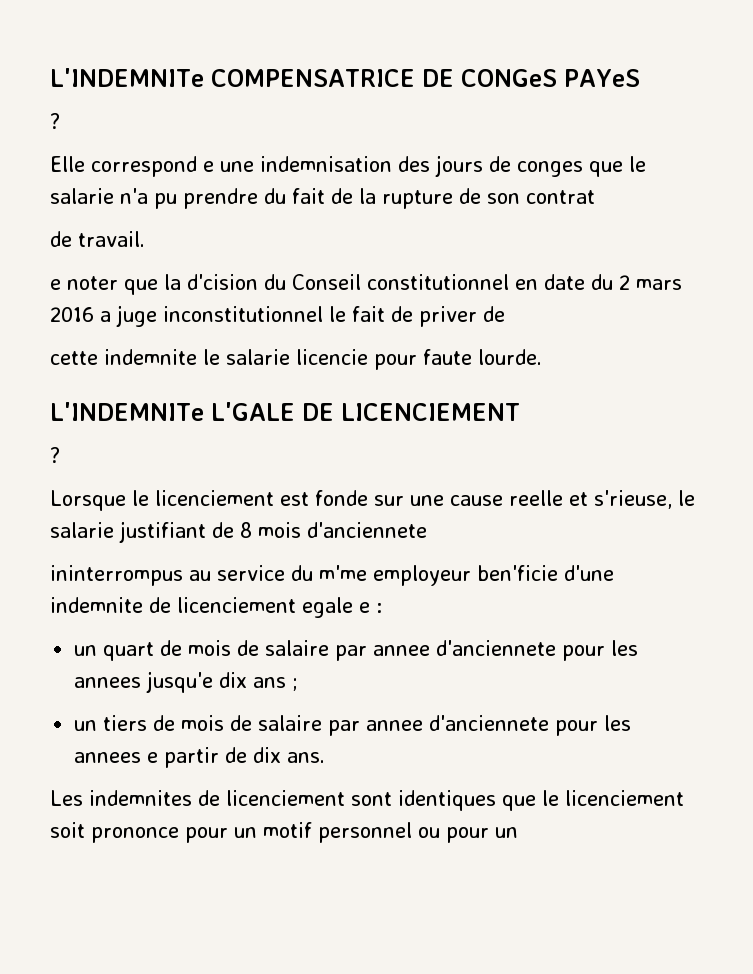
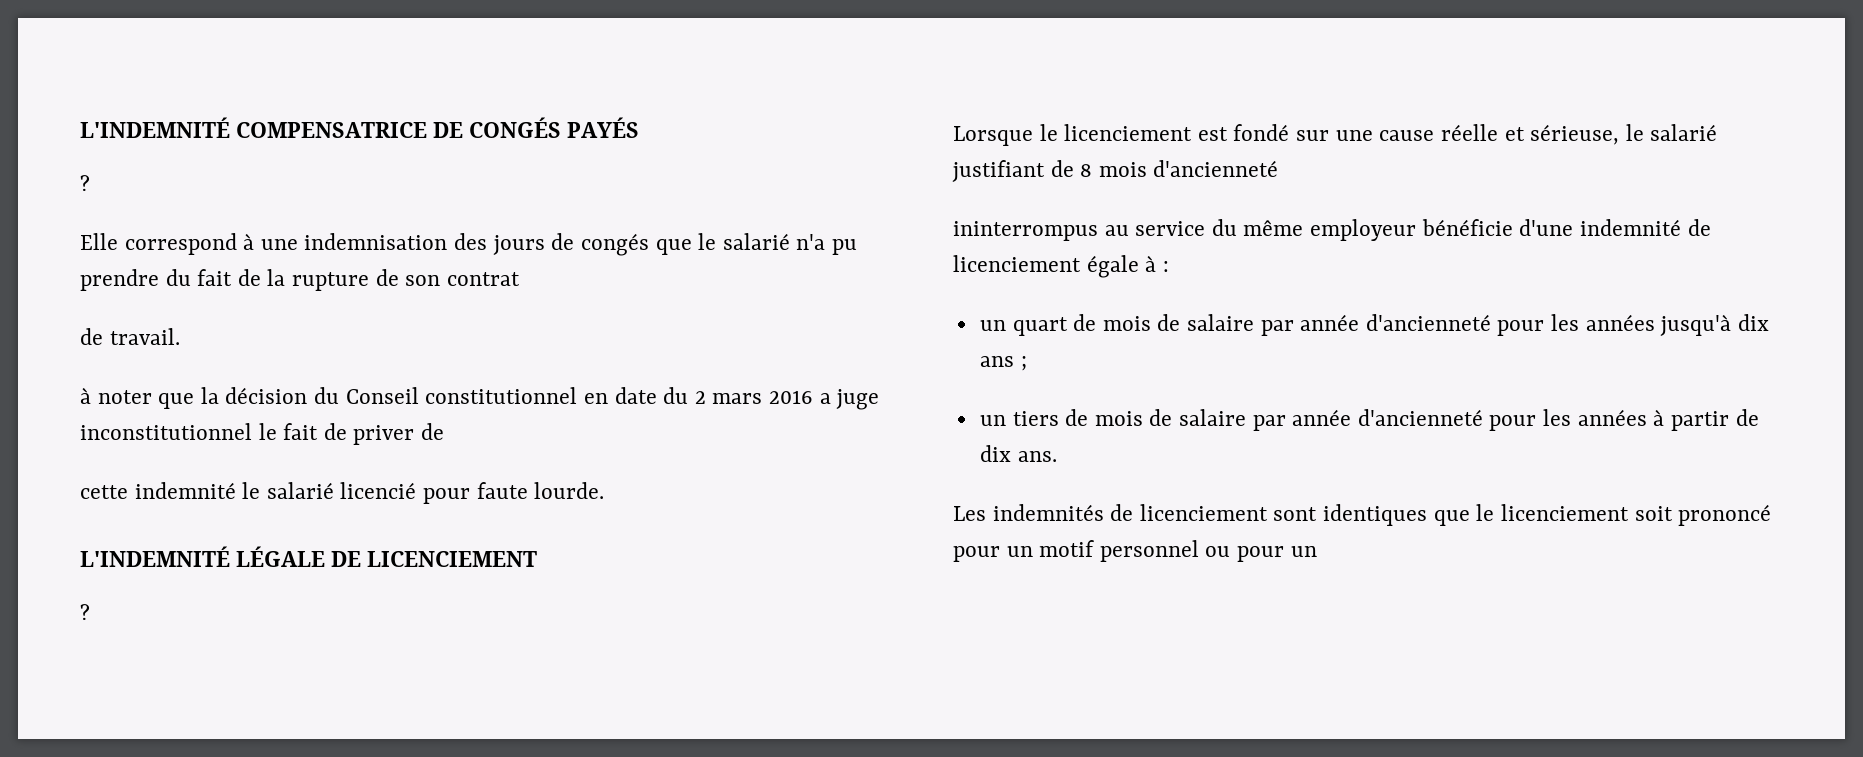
[50,68,204,87] L'INDEMNITe -> [80,117,230,138] L'INDEMNITÉ
[460,69,640,87] CONGeS PAYeS -> [469,117,639,138] CONGÉS PAYÉS
[203,161,214,172] e -> [243,233,255,250] à
[517,156,646,177] [50,188,114,204] conges que le salarie -> [580,233,790,256] congés que le salarié
[50,279,61,290] e -> [80,387,91,404] à
[187,274,258,290] d'cision -> [225,387,308,404] décision
[104,349,368,365] indemnite le salarie licencie -> [134,482,417,499] indemnité le salarié licencié
[50,402,295,421] L'INDEMNITe L'GALE -> [80,546,325,567] L'INDEMNITÉ LÉGALE
[315,490,368,506] fonde -> [1233,124,1290,141] fondé
[509,490,695,509] [50,522,114,538] reelle et s'rieuse, le salarie -> [1440,124,1718,145] réelle et sérieuse, le salarié
[307,522,427,538] d'anciennete -> [1153,160,1279,177] d'ancienneté
[319,565,614,586] [50,597,370,618] m'me employeur ben'ficie d'une indemnite de licenciement egale e -> [1243,219,1711,241] [953,255,1157,278] même employeur bénéficie d'une indemnité de licenciement égale à
[373,640,639,661] [74,671,214,693] annee d'anciennete pour les annees jusqu'e -> [1300,314,1732,336] année d'ancienneté pour les années jusqu'à
[366,715,632,736] [74,752,159,763] annee d'anciennete pour les annees e -> [1292,409,1665,431] année d'ancienneté pour les années à
[89,790,192,806] indemnites -> [992,504,1104,521] indemnités
[91,827,179,843] prononce -> [1678,504,1772,526] prononcé

